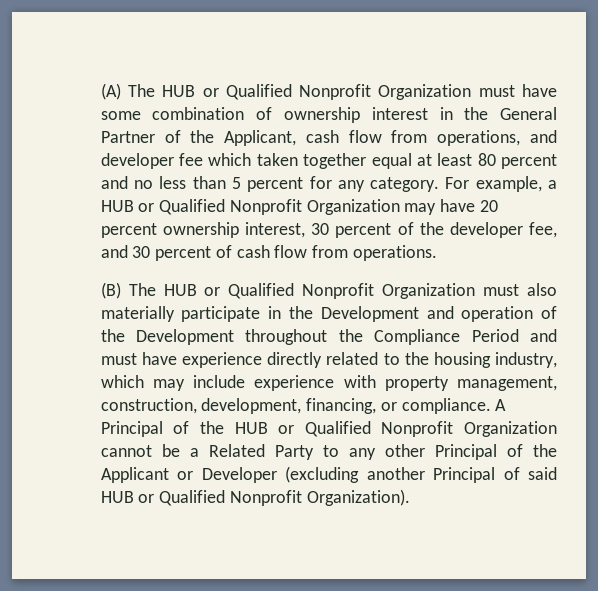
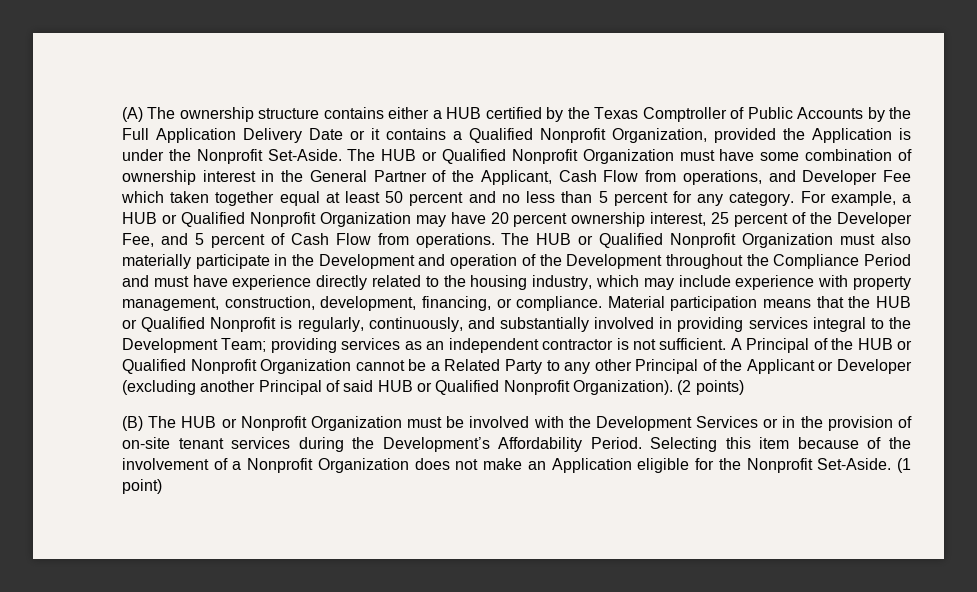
(156, 90) none -> [179,107,911,122] [122,128,911,143] [122,149,376,164] ownership structure contains either a HUB certified by the Texas Comptroller of Public Accounts by the Full Application Delivery Date or it contains a Qualified Nonprofit Organization, provided the Application is under the Nonprofit Set-Aside. The
[305,130,382,143] cash flow -> [558,170,639,182] Cash Flow
[100,153,204,169] developer fee -> [802,170,912,185] Developer Fee
[477,153,496,166] 80 -> [385,191,404,203] 50
[311,223,330,235] 30 -> [711,212,730,224] 25
[449,222,557,238] [100,245,308,261] developer fee, and 30 percent of cash flow -> [836,212,912,227] [122,233,371,248] Developer Fee, and 5 percent of Cash Flow
[100,282,121,299] // (B) -> (495, 240) none
(491, 406) none -> [607,296,911,311] [122,317,911,332] [122,338,727,353] Material participation means that the HUB or Qualified Nonprofit is regularly, continuously, and substantially involved in providing services integral to the Development Team; providing services as an independent contractor is not sufficient.
(410, 497) none -> [677,380,744,395] [122,416,913,431] [122,437,912,452] [122,458,912,473] [122,479,163,494] (2 points) // (B) The HUB or Nonprofit Organization must be involved with the Development Services or in the provision of on-site tenant services during the Development’s Affordability Period. Selecting this item because of the involvement of a Nonprofit Organization does not make an Application eligible for the Nonprofit Set-Aside. (1 point)

